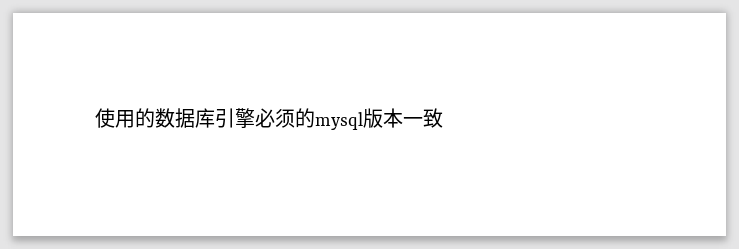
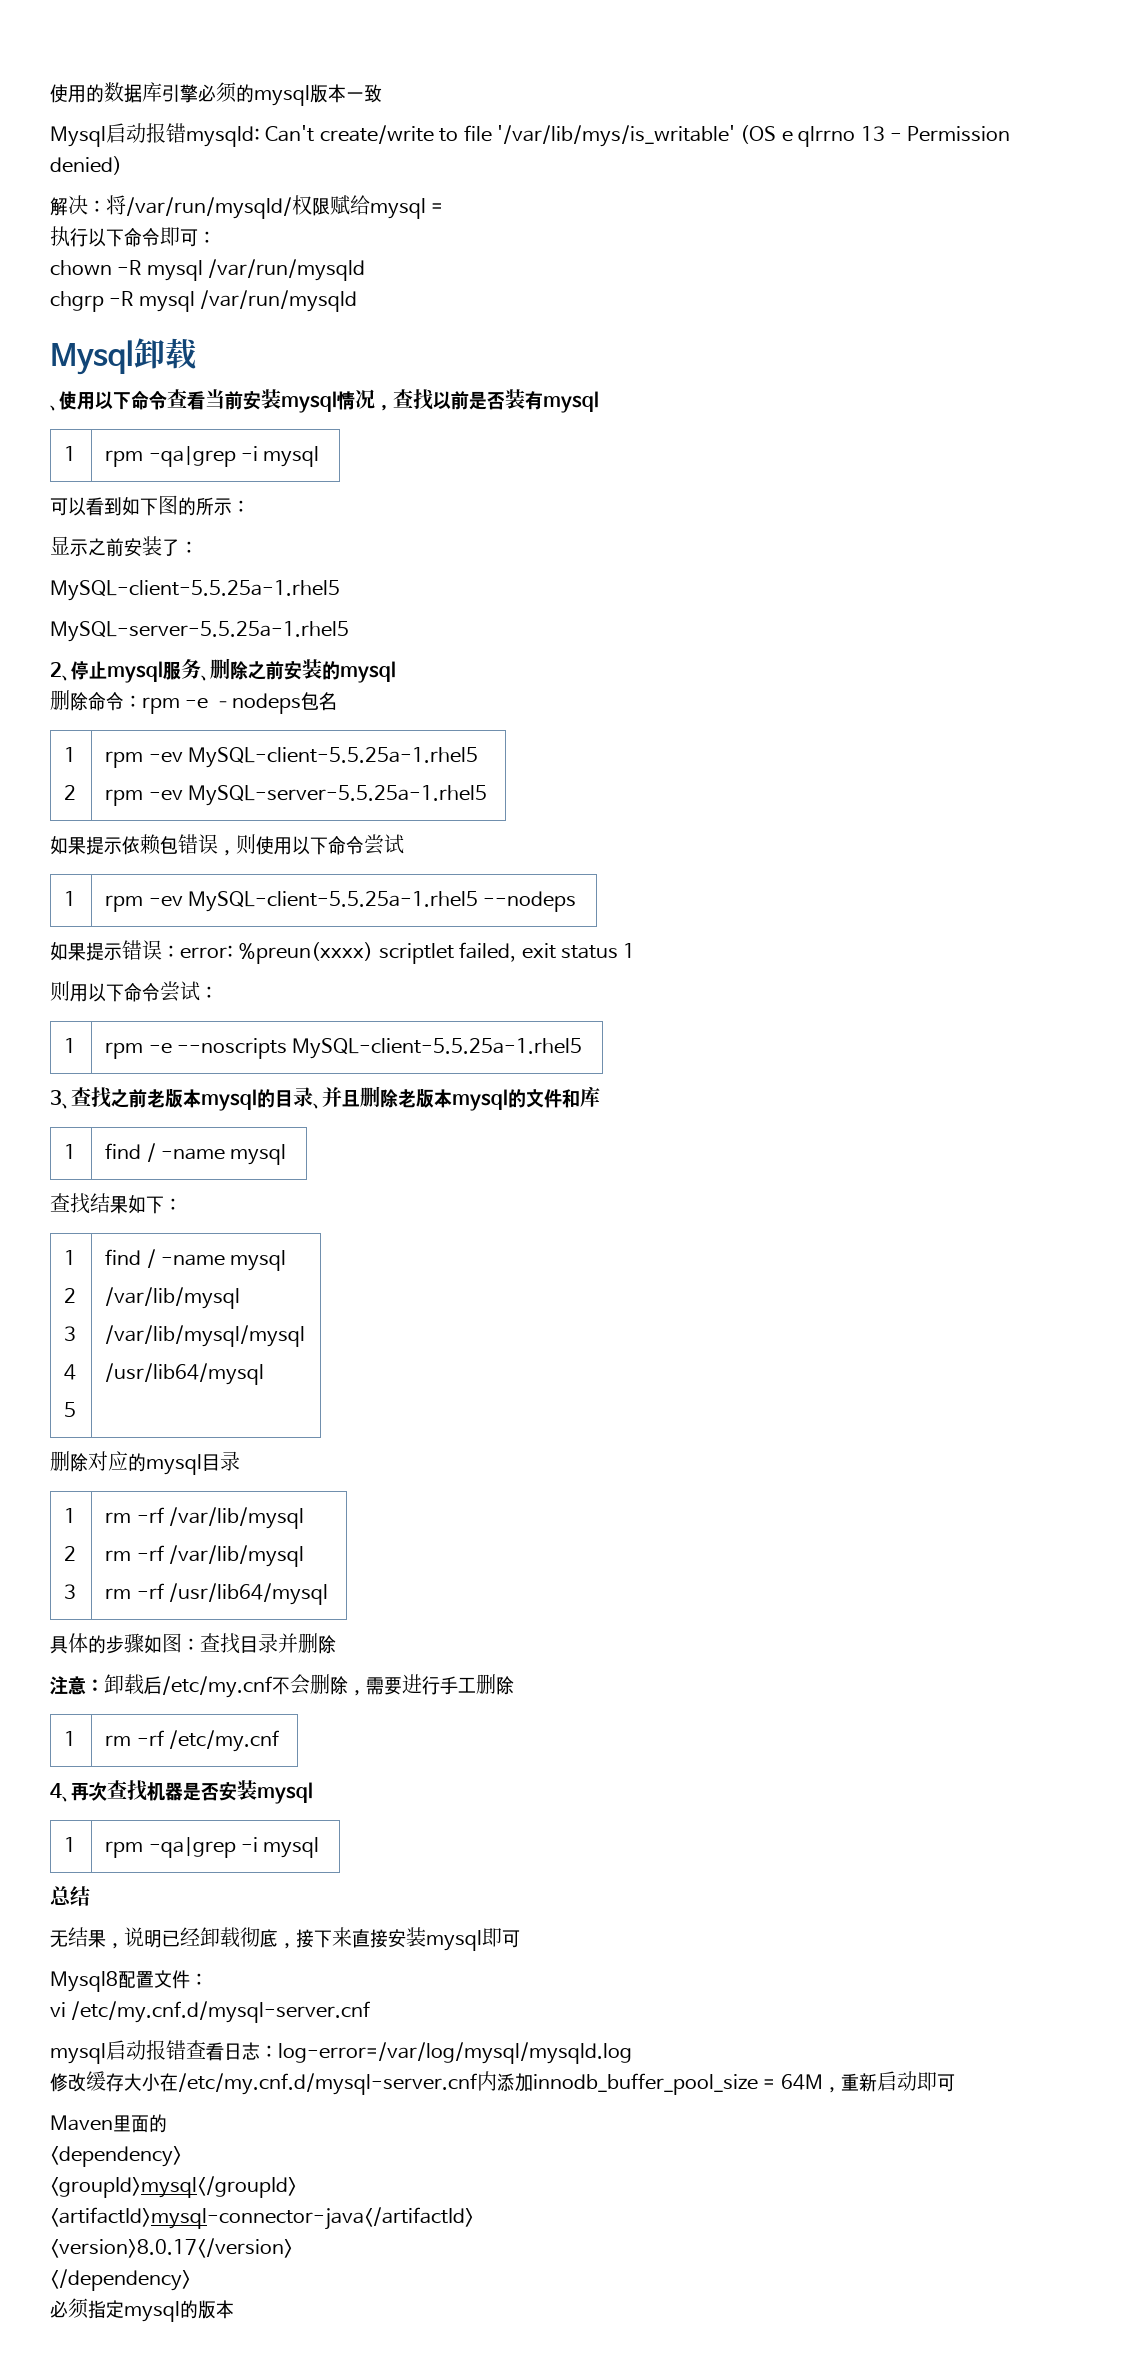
(443, 118) none -> [50,123,1011,147] [50,156,122,175] [50,195,444,219] [50,226,216,247] [50,259,366,281] [50,290,358,312] [50,338,197,375] [50,389,599,413] [64,446,77,461] [105,446,320,467] [50,495,250,516] [50,536,198,557] [50,580,340,601] [50,621,349,642] [50,658,396,683] [50,690,337,714] [64,747,77,762] [64,785,77,800] [105,747,479,768] [105,785,488,806] [50,834,404,856] [64,891,77,906] [105,891,577,912] [50,940,636,964] [50,981,218,1002] [64,1038,77,1053] [105,1038,583,1059] [50,1086,600,1111] [64,1144,77,1159] [105,1143,287,1165] [50,1193,182,1214] [64,1250,77,1265] [64,1288,77,1303] [64,1326,77,1341] [64,1364,77,1380] [64,1402,77,1417] [105,1249,287,1271] [105,1287,241,1309] [105,1325,306,1347] [105,1363,265,1385] [50,1451,240,1475] [64,1508,77,1523] [64,1546,77,1561] [64,1584,77,1599] [105,1507,305,1529] [105,1545,305,1567] [105,1583,329,1605] [50,1633,336,1654] [50,1674,514,1698] [64,1731,77,1746] [105,1730,280,1752] [50,1780,313,1804] [64,1837,77,1852] [105,1837,320,1858] [50,1886,90,1906] [50,1927,520,1951] [50,1970,208,1992] [50,2001,371,2023] [50,2040,632,2064] [50,2071,955,2095] [50,2114,167,2133] [50,2146,182,2167] [50,2176,297,2198] [50,2207,474,2230] [50,2238,293,2258] [50,2269,191,2291] [50,2298,234,2322] // Mysql启动报错mysqld: Can't create/write to file '/var/lib/mys/is_writable' (OS e qlrrno 13 - Permission denied) // 解决：将/var/run/mysqld/权限赋给mysql = // 执行以下命令即可： // chown -R mysql /var/run/mysqld // chgrp -R mysql /var/run/mysqld // Mysql卸载 // 、使用以下命令查看当前安装mysql情况，查找以前是否装有mysql // 1 | rpm -qa|grep -i mysql // 可以看到如下图的所示： // 显示之前安装了： // MySQL-client-5.5.25a-1.rhel5 // MySQL-server-5.5.25a-1.rhel5 // 2、停止mysql服务、删除之前安装的mysql // 删除命令：rpm -e –nodeps包名 // 1 // 2 | rpm -ev MySQL-client-5.5.25a-1.rhel5 // rpm -ev MySQL-server-5.5.25a-1.rhel5 // 如果提示依赖包错误，则使用以下命令尝试 // 1 | rpm -ev MySQL-client-5.5.25a-1.rhel5 --nodeps // 如果提示错误：error: %preun(xxxx) scriptlet failed, exit status 1 // 则用以下命令尝试： // 1 | rpm -e --noscripts MySQL-client-5.5.25a-1.rhel5 // 3、查找之前老版本mysql的目录、并且删除老版本mysql的文件和库 // 1 | find / -name mysql // 查找结果如下： // 1 // 2 // 3 // 4 // 5 | find / -name mysql // /var/lib/mysql // /var/lib/mysql/mysql // /usr/lib64/mysql // 删除对应的mysql目录 // 1 // 2 // 3 | rm -rf /var/lib/mysql // rm -rf /var/lib/mysql // rm -rf /usr/lib64/mysql // 具体的步骤如图：查找目录并删除 // 注意：卸载后/etc/my.cnf不会删除，需要进行手工删除 // 1 | rm -rf /etc/my.cnf // 4、再次查找机器是否安装mysql // 1 | rpm -qa|grep -i mysql // 总结 // 无结果，说明已经卸载彻底，接下来直接安装mysql即可 // Mysql8配置文件： // vi /etc/my.cnf.d/mysql-server.cnf // mysql启动报错查看日志：log-error=/var/log/mysql/mysqld.log // 修改缓存大小在/etc/my.cnf.d/mysql-server.cnf内添加innodb_buffer_pool_size = 64M，重新启动即可 // Maven里面的 // <dependency> // <groupId>mysql</groupId> // <artifactId>mysql-connector-java</artifactId> // <version>8.0.17</version> // </dependency> // 必须指定mysql的版本

